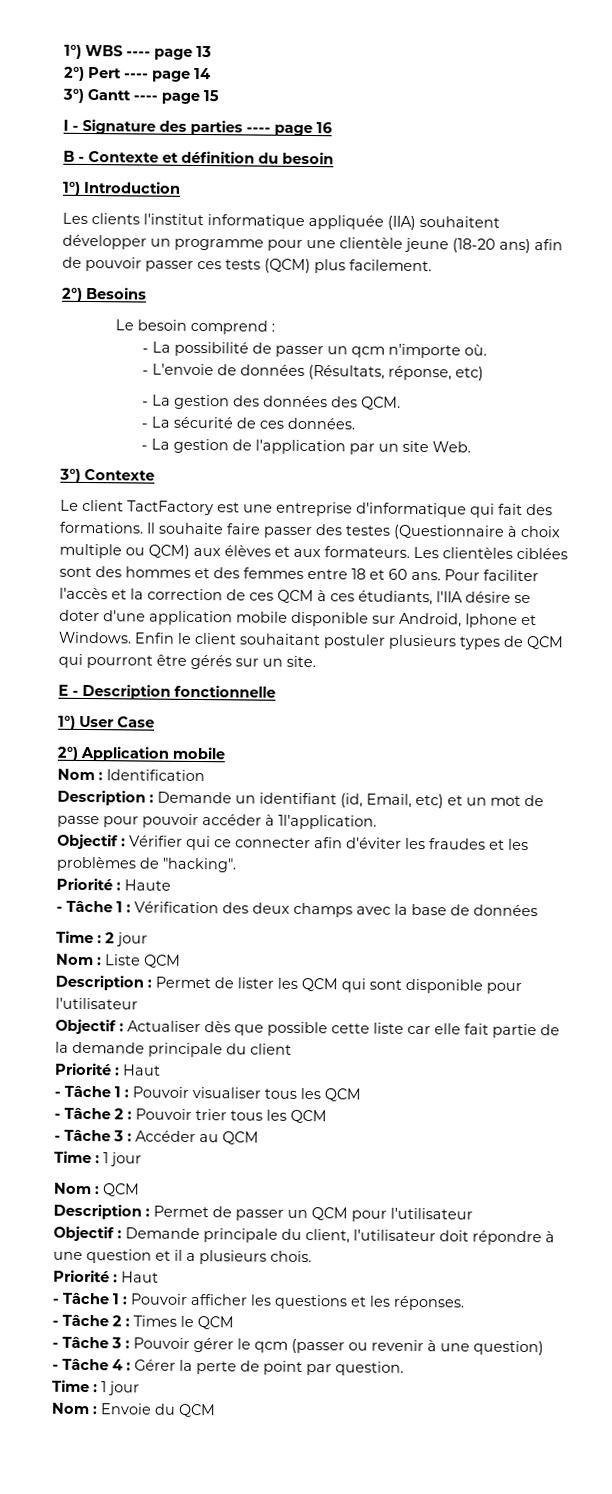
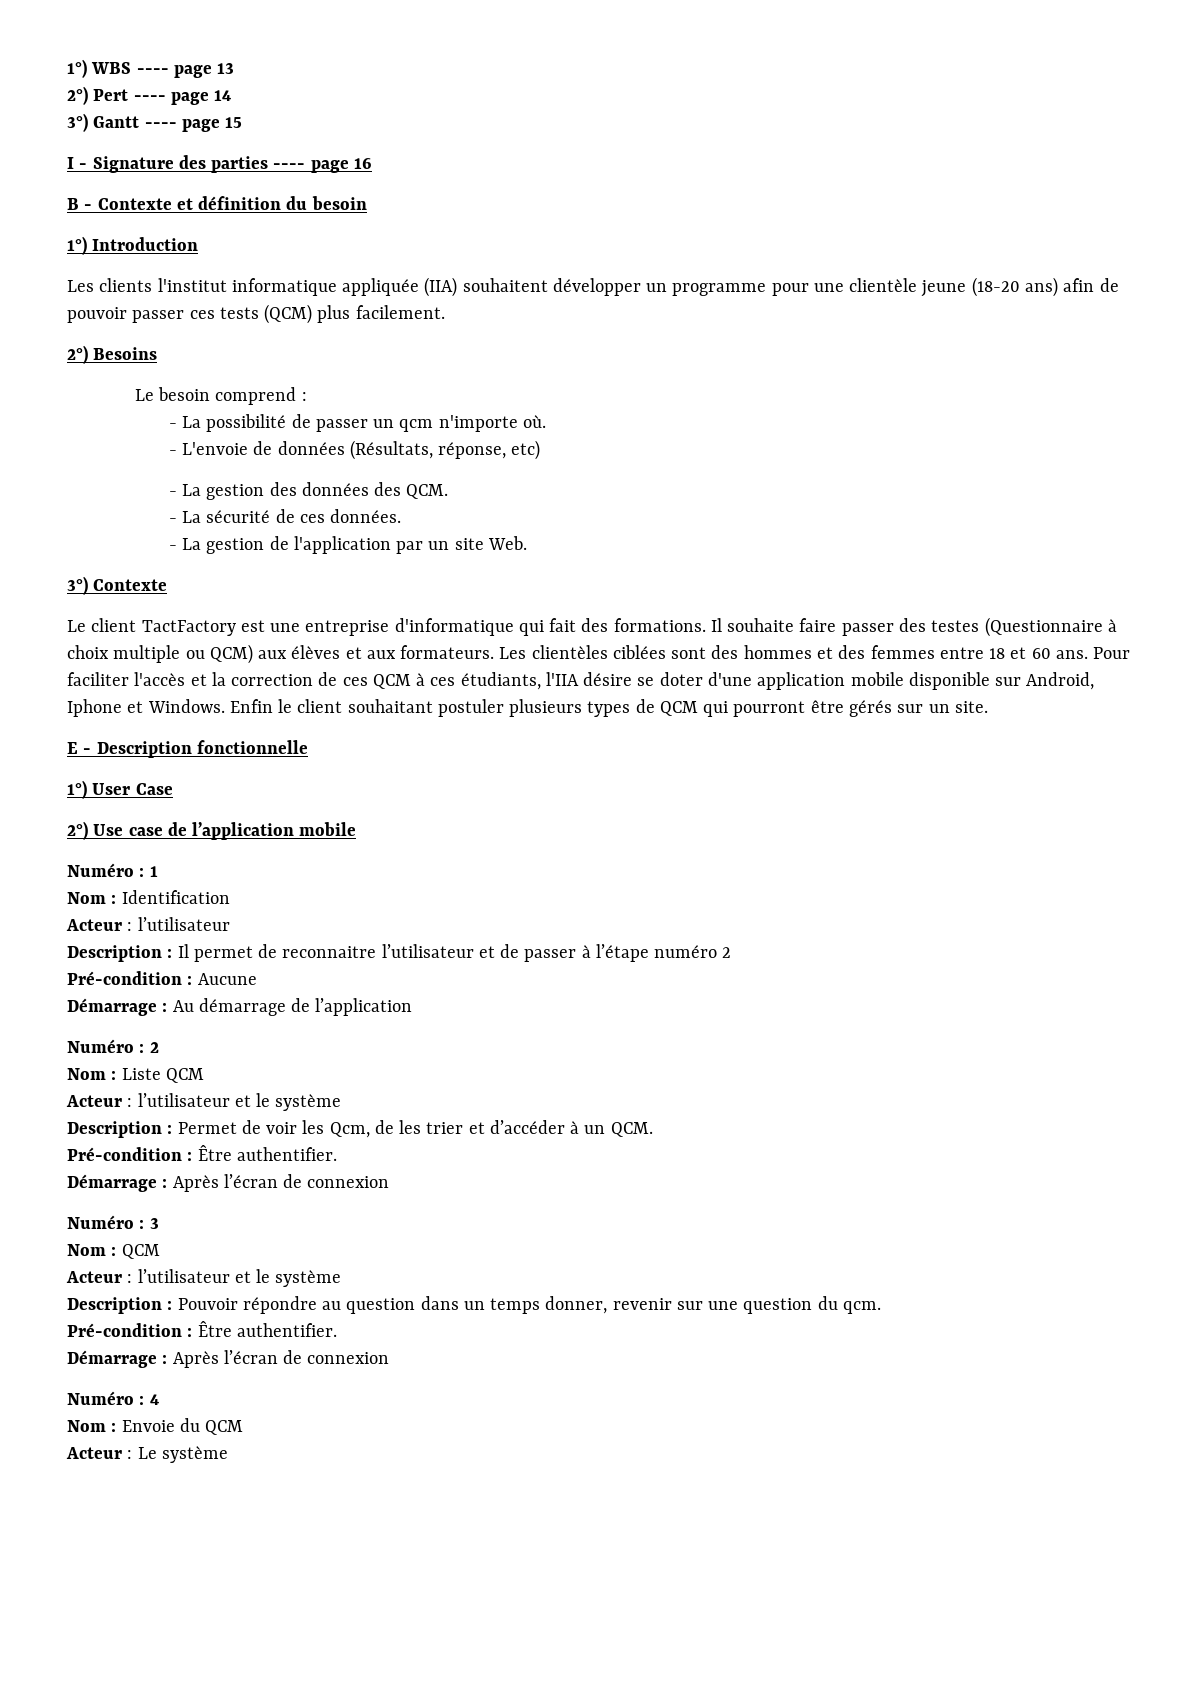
[80,745,225,762] Application mobile -> [93,822,357,840] [67,863,158,877] Use case de l’application mobile // Numéro : 1
[57,789,544,809] [57,813,377,830] [57,833,529,851] [56,856,236,873] [56,877,171,891] [56,900,538,918] [56,930,94,944] // Description : Demande un identifiant (id, Email, etc) et un mot de passe pour pouvoir accéder à 1l'application. // Objectif : Vérifier qui ce connecter afin d'éviter les fraudes et les problèmes de "hacking". // Priorité : Haute // - Tâche 1 : Vérification des deux champs avec la base de données // Time -> [66,917,230,931] [67,944,732,962] [67,971,257,985] [67,998,413,1016] [67,1039,134,1053] // Acteur : l’utilisateur // Description : Il permet de reconnaitre l’utilisateur et de passer à l’étape numéro 2 // Pré-condition : Aucune // Démarrage : Au démarrage de l’application // Numéro
[116,932,148,947] jour -> (159, 1047) none
[55,974,522,994] [55,997,138,1010] [55,1018,560,1039] [55,1041,292,1058] [55,1062,161,1076] [54,1085,361,1102] [54,1107,327,1124] [54,1129,259,1145] [54,1150,142,1167] [53,1182,140,1197] [53,1203,473,1222] [53,1225,555,1246] [53,1249,312,1265] [53,1269,159,1283] [52,1292,465,1311] [52,1314,234,1330] [52,1336,544,1356] [52,1358,404,1376] [52,1379,140,1396] Description : Permet de lister les QCM qui sont disponible pour l'utilisateur // Objectif : Actualiser dès que possible cette liste car elle fait partie de la demande principale du client // Priorité : Haut // - Tâche 1 : Pouvoir visualiser tous les QCM // - Tâche 2 : Pouvoir trier tous les QCM // - Tâche 3 : Accéder au QCM // Time : 1 jour // Nom : QCM // Description : Permet de passer un QCM pour l'utilisateur // Objectif : Demande principale du client, l'utilisateur doit répondre à une question et il a plusieurs chois. // Priorité : Haut // - Tâche 1 : Pouvoir afficher les questions et les réponses. // - Tâche 2 : Times le QCM // - Tâche 3 : Pouvoir gérer le qcm (passer ou revenir à une question) // - Tâche 4 : Gérer la perte de point par question. // Time : 1 jour -> [66,1093,342,1111] [67,1120,653,1138] [67,1145,337,1161] [67,1174,390,1192] [67,1215,159,1229] [67,1244,160,1259] [66,1269,342,1287] [67,1296,881,1314] [67,1321,337,1337] [67,1350,390,1368] [67,1391,159,1405] Acteur : l’utilisateur et le système // Description : Permet de voir les Qcm, de les trier et d’accéder à un QCM. // Pré-condition : Être authentifier. // Démarrage : Après l’écran de connexion // Numéro : 3 // Nom : QCM // Acteur : l’utilisateur et le système // Description : Pouvoir répondre au question dans un temps donner, revenir sur une question du qcm. // Pré-condition : Être authentifier. // Démarrage : Après l’écran de connexion // Numéro : 4
(216, 1410) none -> [66,1446,228,1463] // Acteur : Le système

